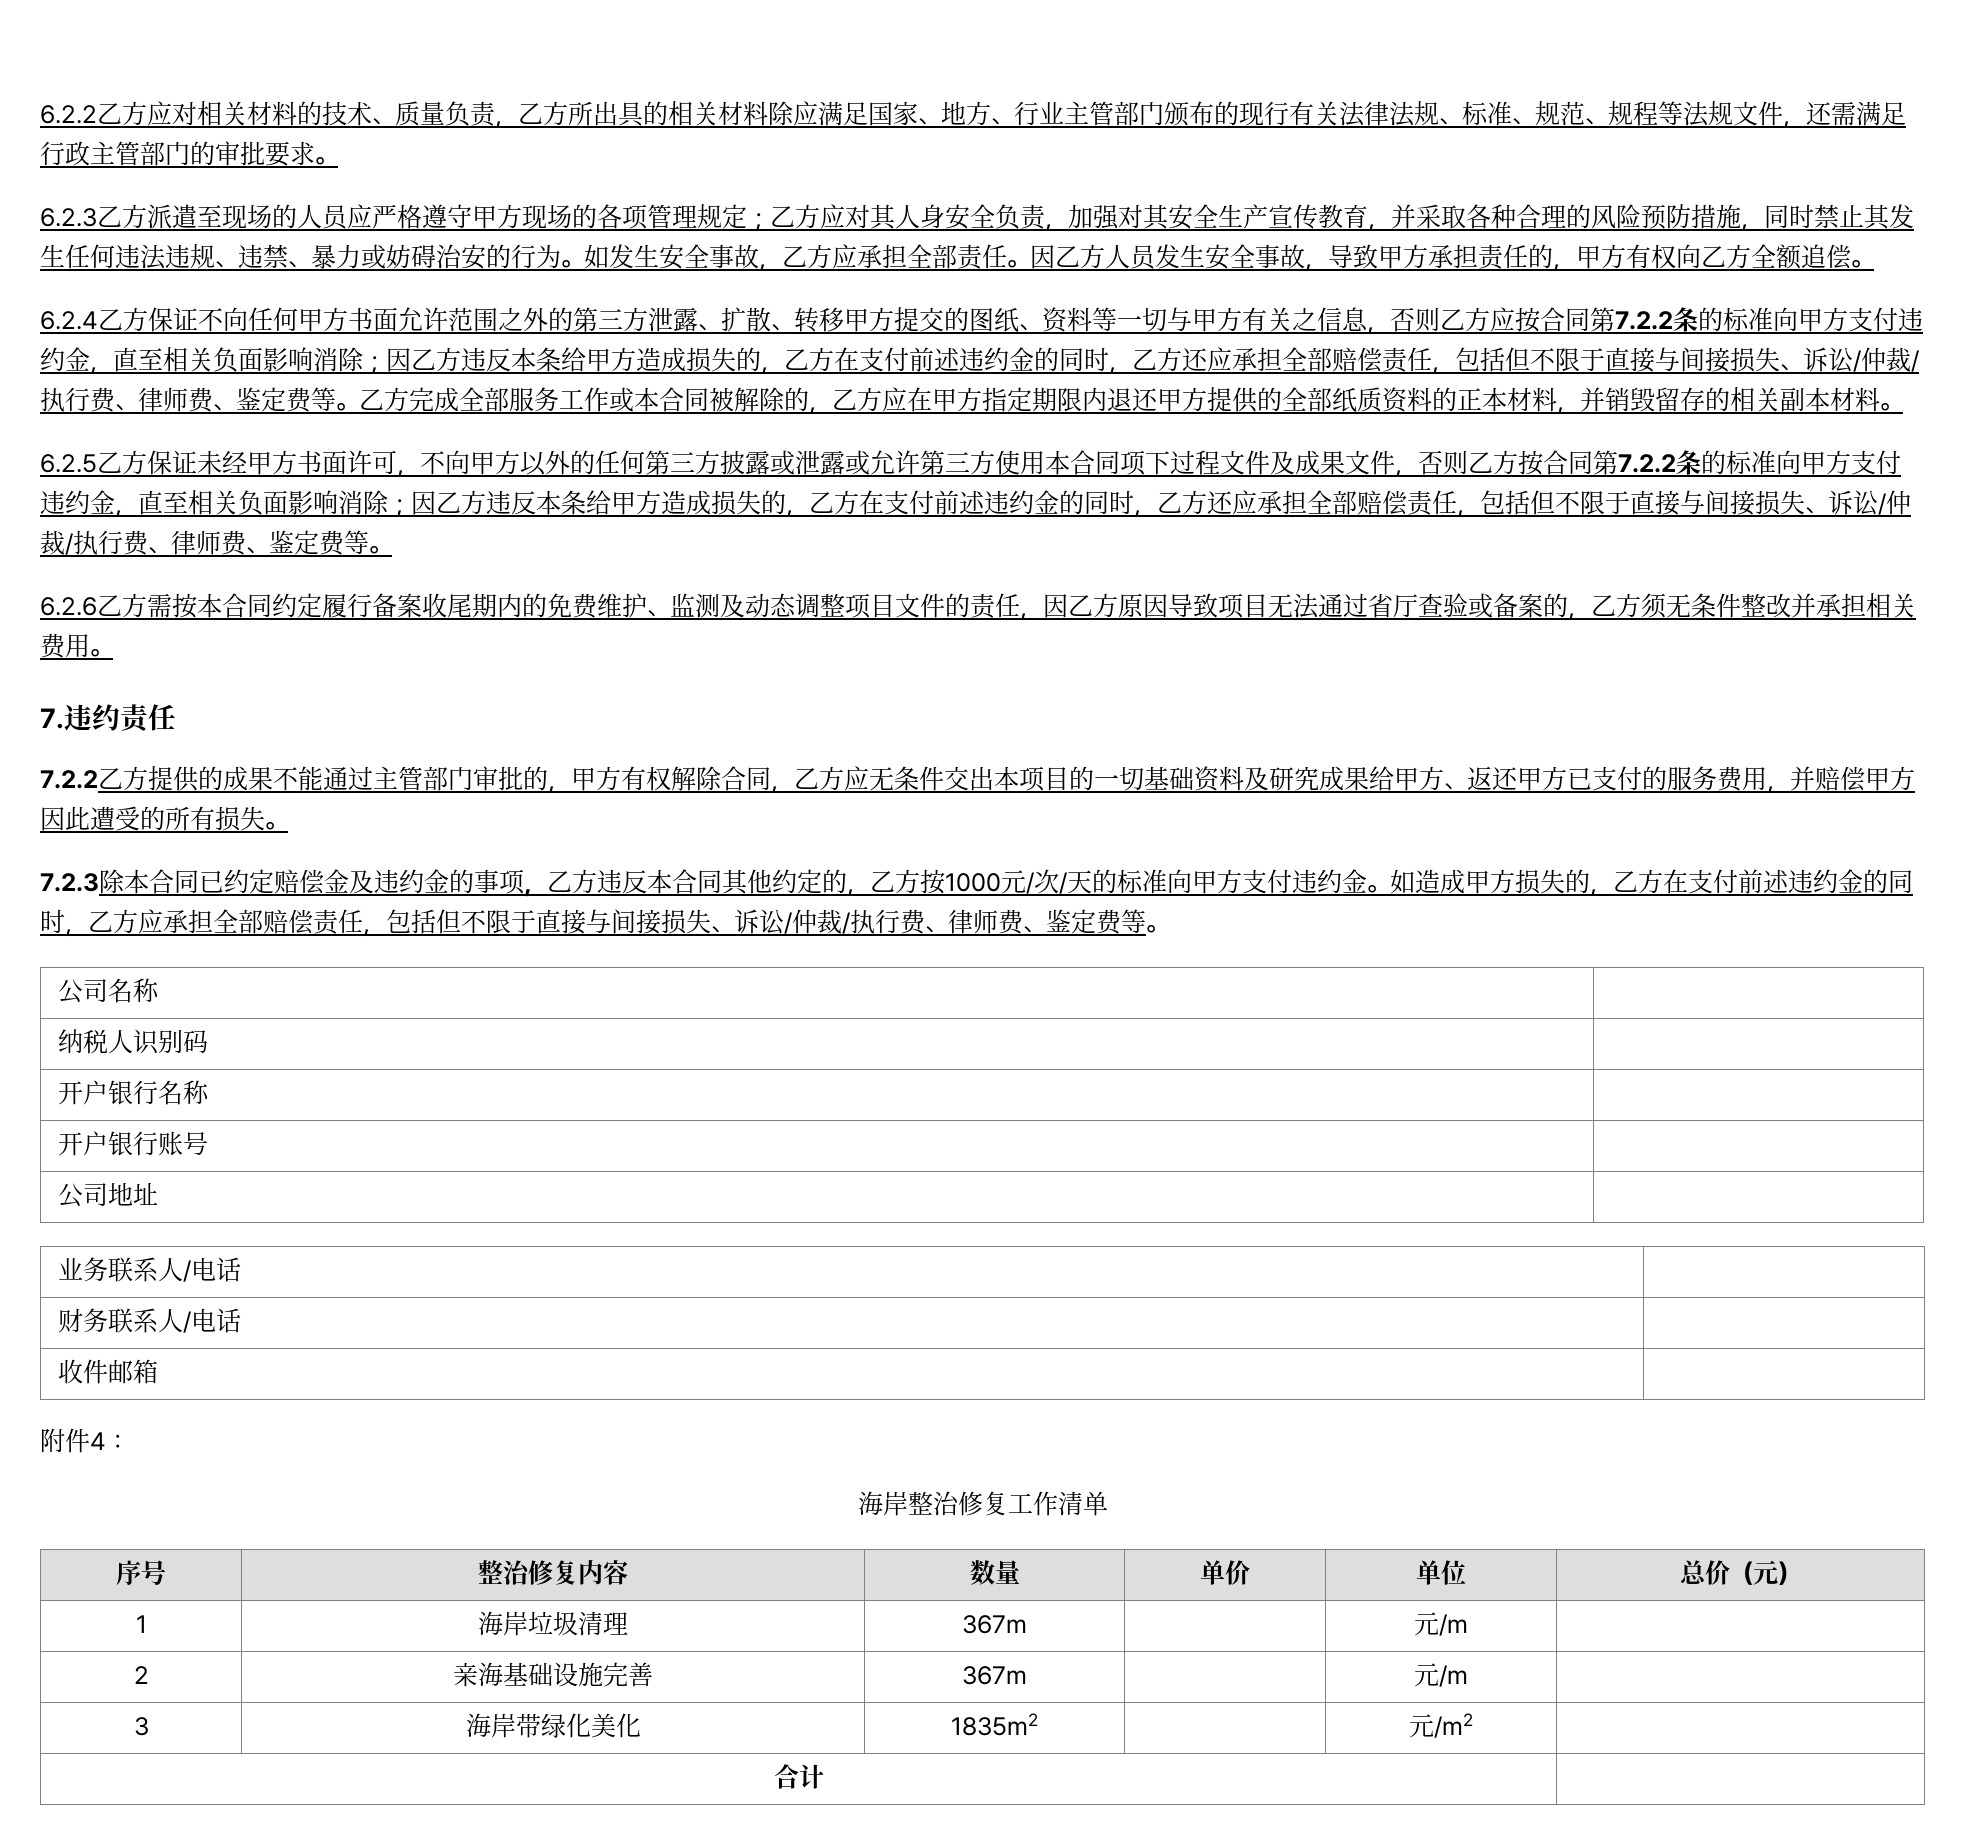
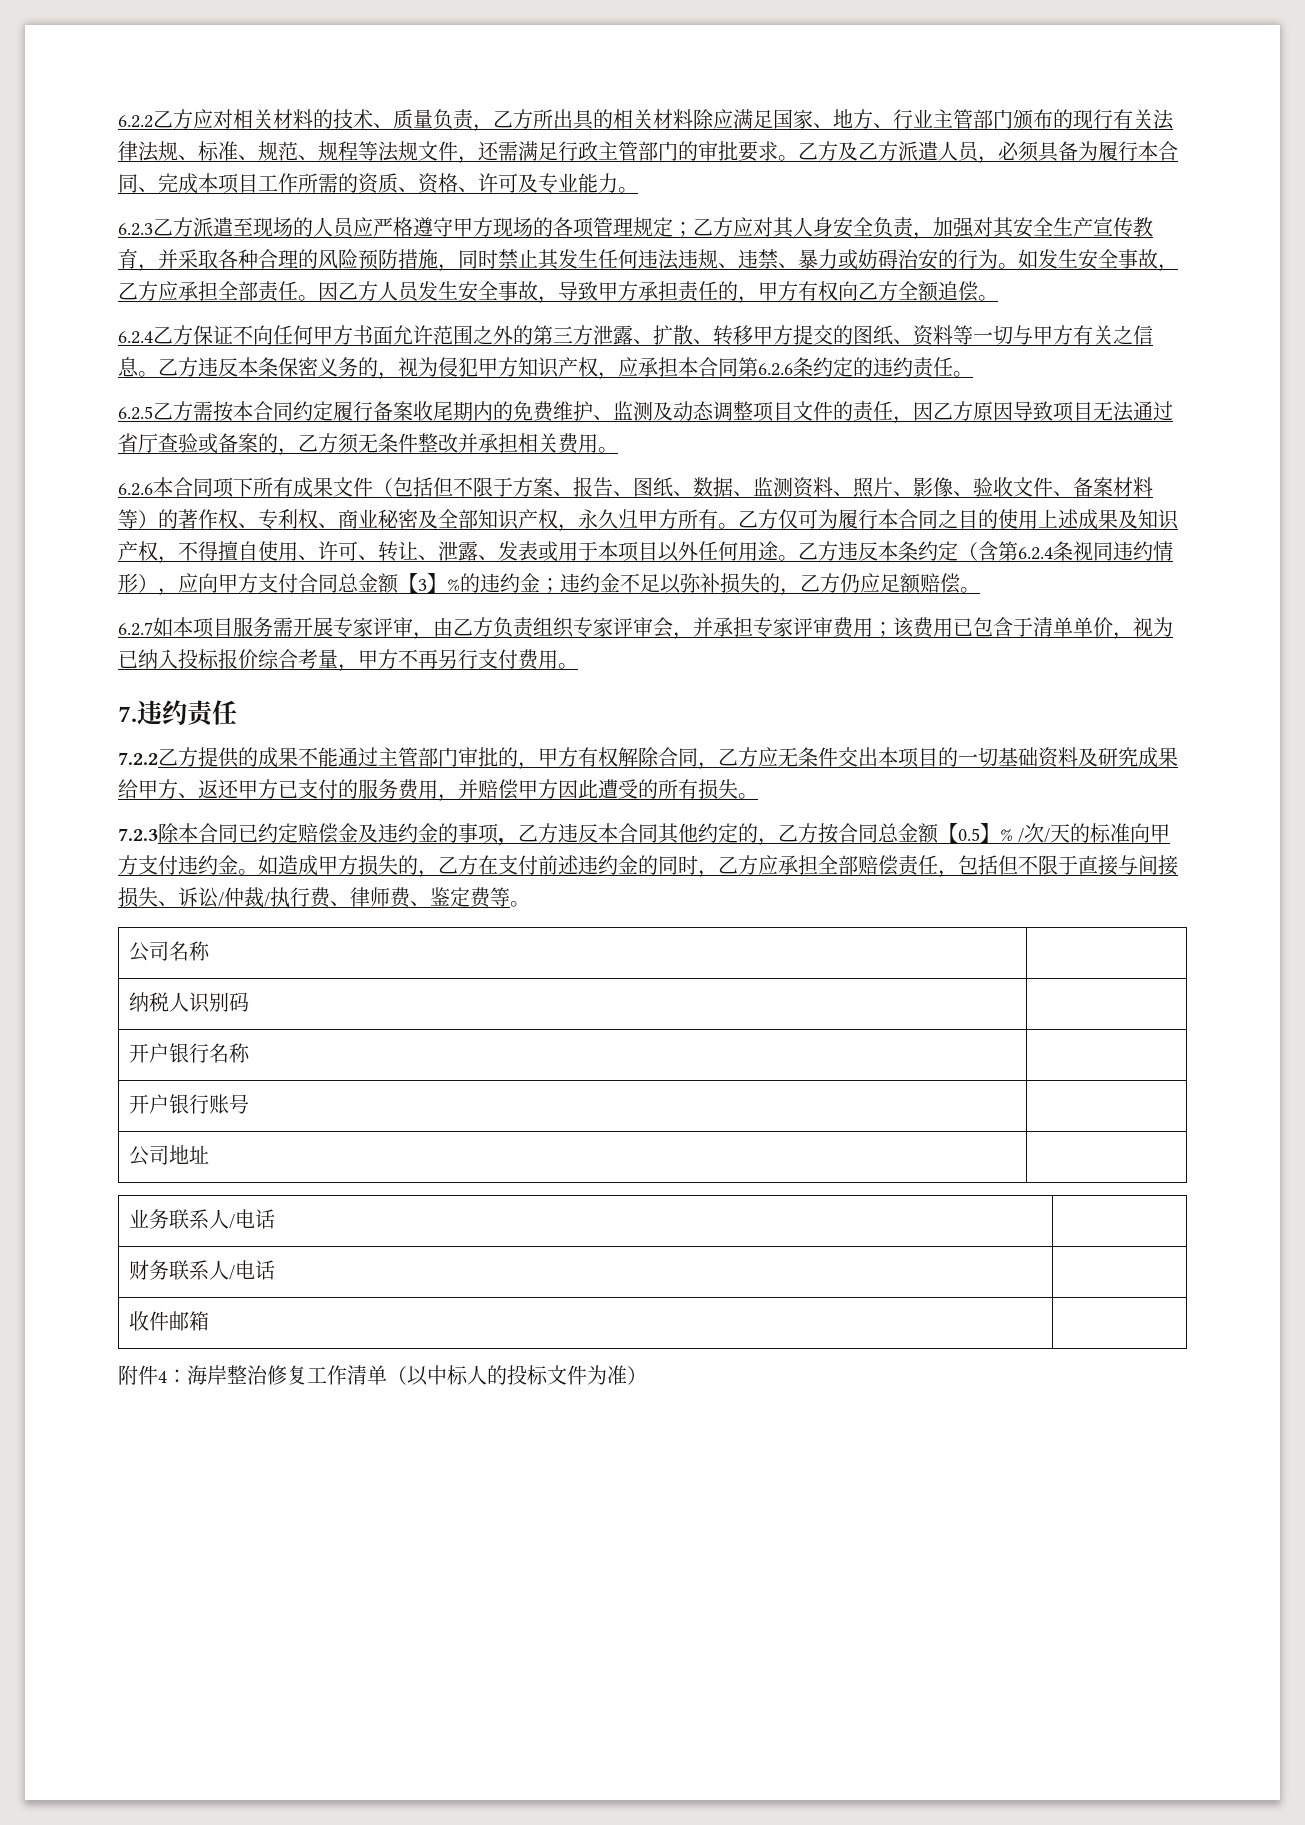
(338, 160) none -> [798,141,1178,164] [118,173,638,194] 乙方及乙方派遣人员，必须具备为履行本合同、完成本项目工作所需的资质、资格、许可及专业能力。
[1367,307,1923,335] [40,347,1919,375] [40,387,1903,415] [40,450,1901,478] [40,490,1911,518] [40,530,392,556] [40,597,97,616] ，否则乙方应按合同第7.2.2条的标准向甲方支付违约金，直至相关负面影响消除；因乙方违反本条给甲方造成损失的，乙方在支付前述违约金的同时，乙方还应承担全部赔偿责任，包括但不限于直接与间接损失、诉讼/仲裁/执行费、律师费、鉴定费等。乙方完成全部服务工作或本合同被解除的，乙方应在甲方指定期限内退还甲方提供的全部纸质资料的正本材料，并销毁留存的相关副本材料。 // 6.2.5乙方保证未经甲方书面许可，不向甲方以外的任何第三方披露或泄露或允许第三方使用本合同项下过程文件及成果文件，否则乙方按合同第7.2.2条的标准向甲方支付违约金，直至相关负面影响消除；因乙方违反本条给甲方造成损失的，乙方在支付前述违约金的同时，乙方还应承担全部赔偿责任，包括但不限于直接与间接损失、诉讼/仲裁/执行费、律师费、鉴定费等。 // 6.2.6 -> [138,357,973,380] [118,406,153,420] 。乙方违反本条保密义务的，视为侵犯甲方知识产权，应承担本合同第6.2.6条约定的违约责任。 // 6.2.5
(113, 652) none -> [118,477,1153,498] [118,509,1179,532] [118,541,1173,564] [118,573,980,596] [118,617,1173,640] [118,649,578,672] // 6.2.6本合同项下所有成果文件（包括但不限于方案、报告、图纸、数据、监测资料、照片、影像、验收文件、备案材料等）的著作权、专利权、商业秘密及全部知识产权，永久归甲方所有。乙方仅可为履行本合同之目的使用上述成果及知识产权，不得擅自使用、许可、转让、泄露、发表或用于本项目以外任何用途。乙方违反本条约定（含第6.2.4条视同违约情形），应向甲方支付合同总金额【3】%的违约金；违约金不足以弥补损失的，乙方仍应足额赔偿。 // 6.2.7如本项目服务需开展专家评审，由乙方负责组织专家评审会，并承担专家评审费用；该费用已包含于清单单价，视为已纳入投标报价综合考量，甲方不再另行支付费用。
[945,870,1026,894] 1000元 -> [838,823,1013,844] 合同总金额【0.5】%
(129, 1442) // -> (187, 1376) none
[116,1560,166,1585] [478,1560,629,1585] [969,1560,1020,1585] [1200,1560,1250,1585] [1416,1560,1466,1585] [1680,1560,1801,1585] [135,1615,147,1633] [478,1611,629,1636] [962,1615,1027,1634] [1414,1612,1468,1636] [133,1666,149,1684] [453,1662,654,1687] [962,1666,1027,1685] [1414,1663,1468,1687] [133,1717,149,1736] [465,1713,641,1738] [951,1713,1038,1736] [1409,1713,1473,1738] [773,1764,824,1789] // 序号 | 整治修复内容 | 数量 | 单价 | 单位 | 总价（元） // 1 | 海岸垃圾清理 | 367m | | 元/m | // 2 | 亲海基础设施完善 | 367m | | 元/m | // 3 | 海岸带绿化美化 | 1835m2 | | 元/m2 | // 合计 | -> [387,1365,647,1386] （以中标人的投标文件为准）

